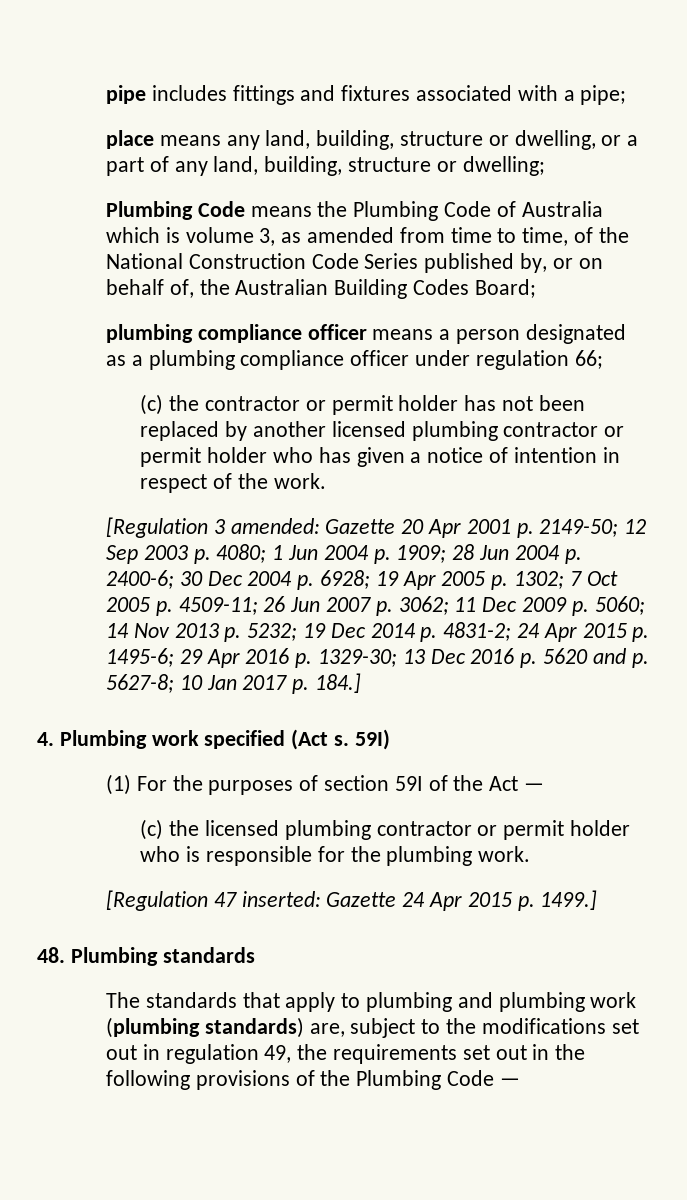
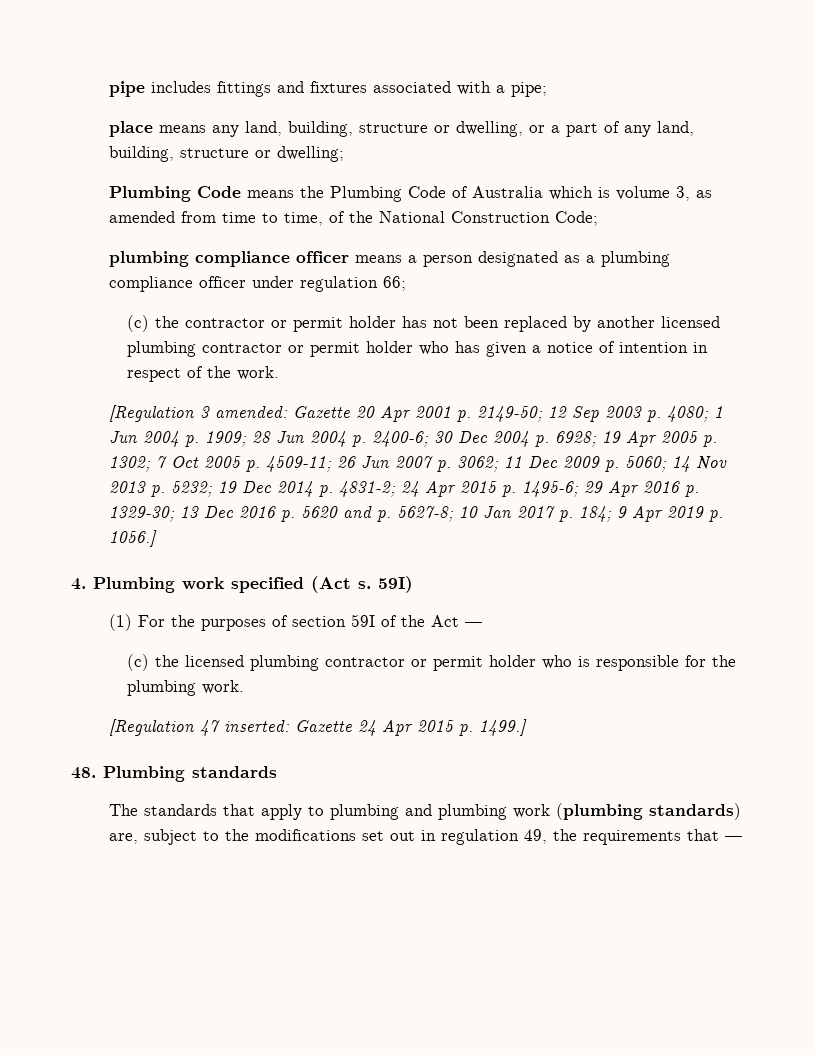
[311,253,603,273] [105,279,536,299] Code Series published by, or on behalf of, the Australian Building Codes Board; -> [554,211,598,226] Code;
[314,673,361,693] 184.] -> [578,506,723,522] [108,530,157,547] 184; 9 Apr 2019 p. 1056.]
[462,1044,586,1060] [105,1070,494,1090] set out in the following provisions of the Plumbing Code -> [686,829,719,841] that

